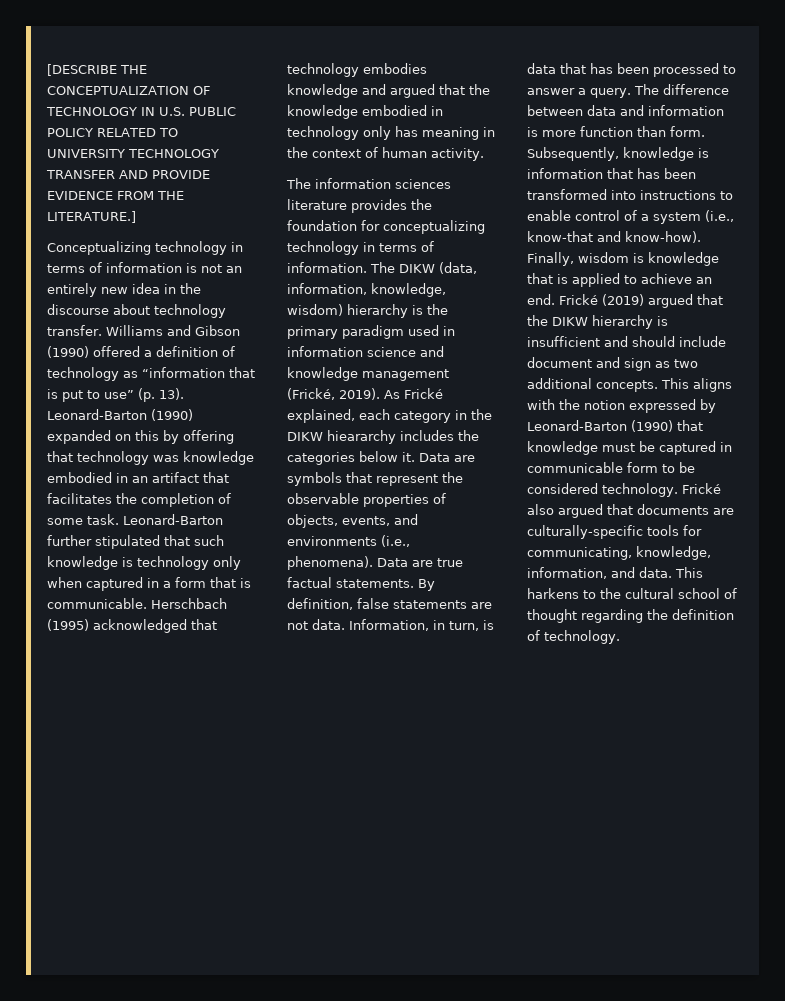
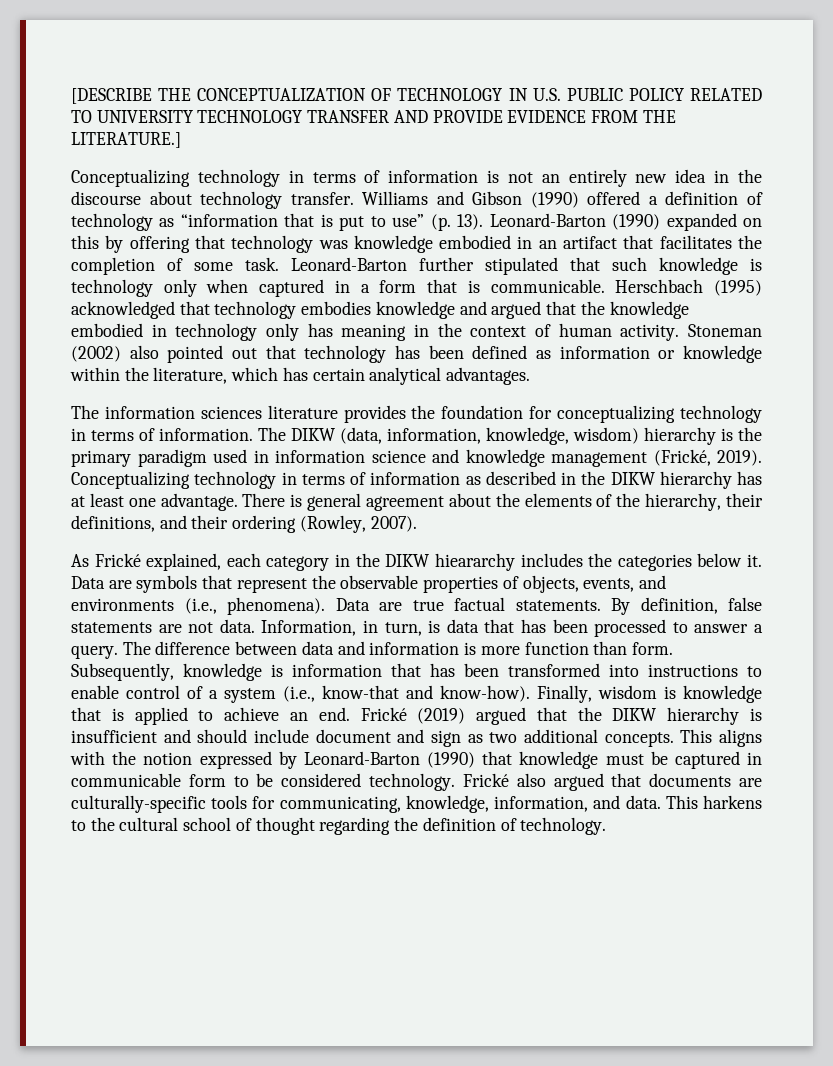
(484, 154) none -> [688,324,762,337] [71,345,762,363] [70,367,531,385] Stoneman (2002) also pointed out that technology has been defined as information or knowledge within the literature, which has certain analytical advantages.
(380, 394) none -> [71,471,762,489] [71,493,763,511] [71,515,417,533] Conceptualizing technology in terms of information as described in the DIKW hierarchy has at least one advantage. There is general agreement about the elements of the hierarchy, their definitions, and their ordering (Rowley, 2007). //

